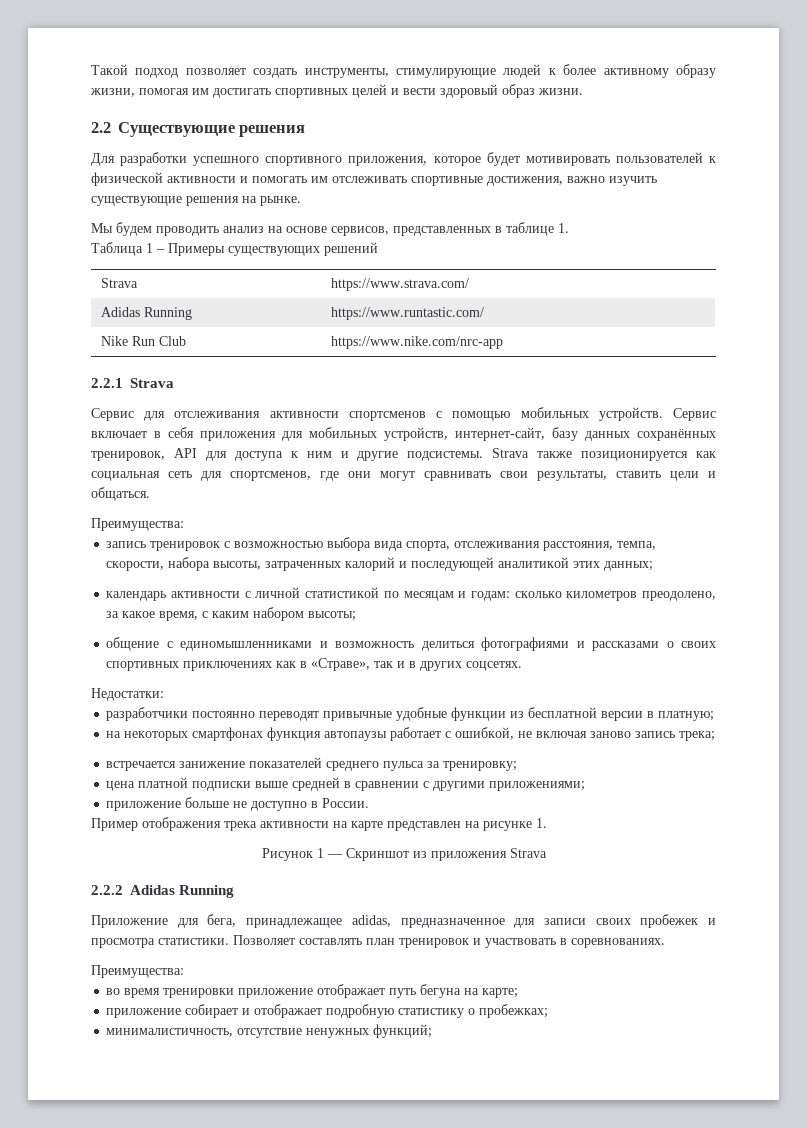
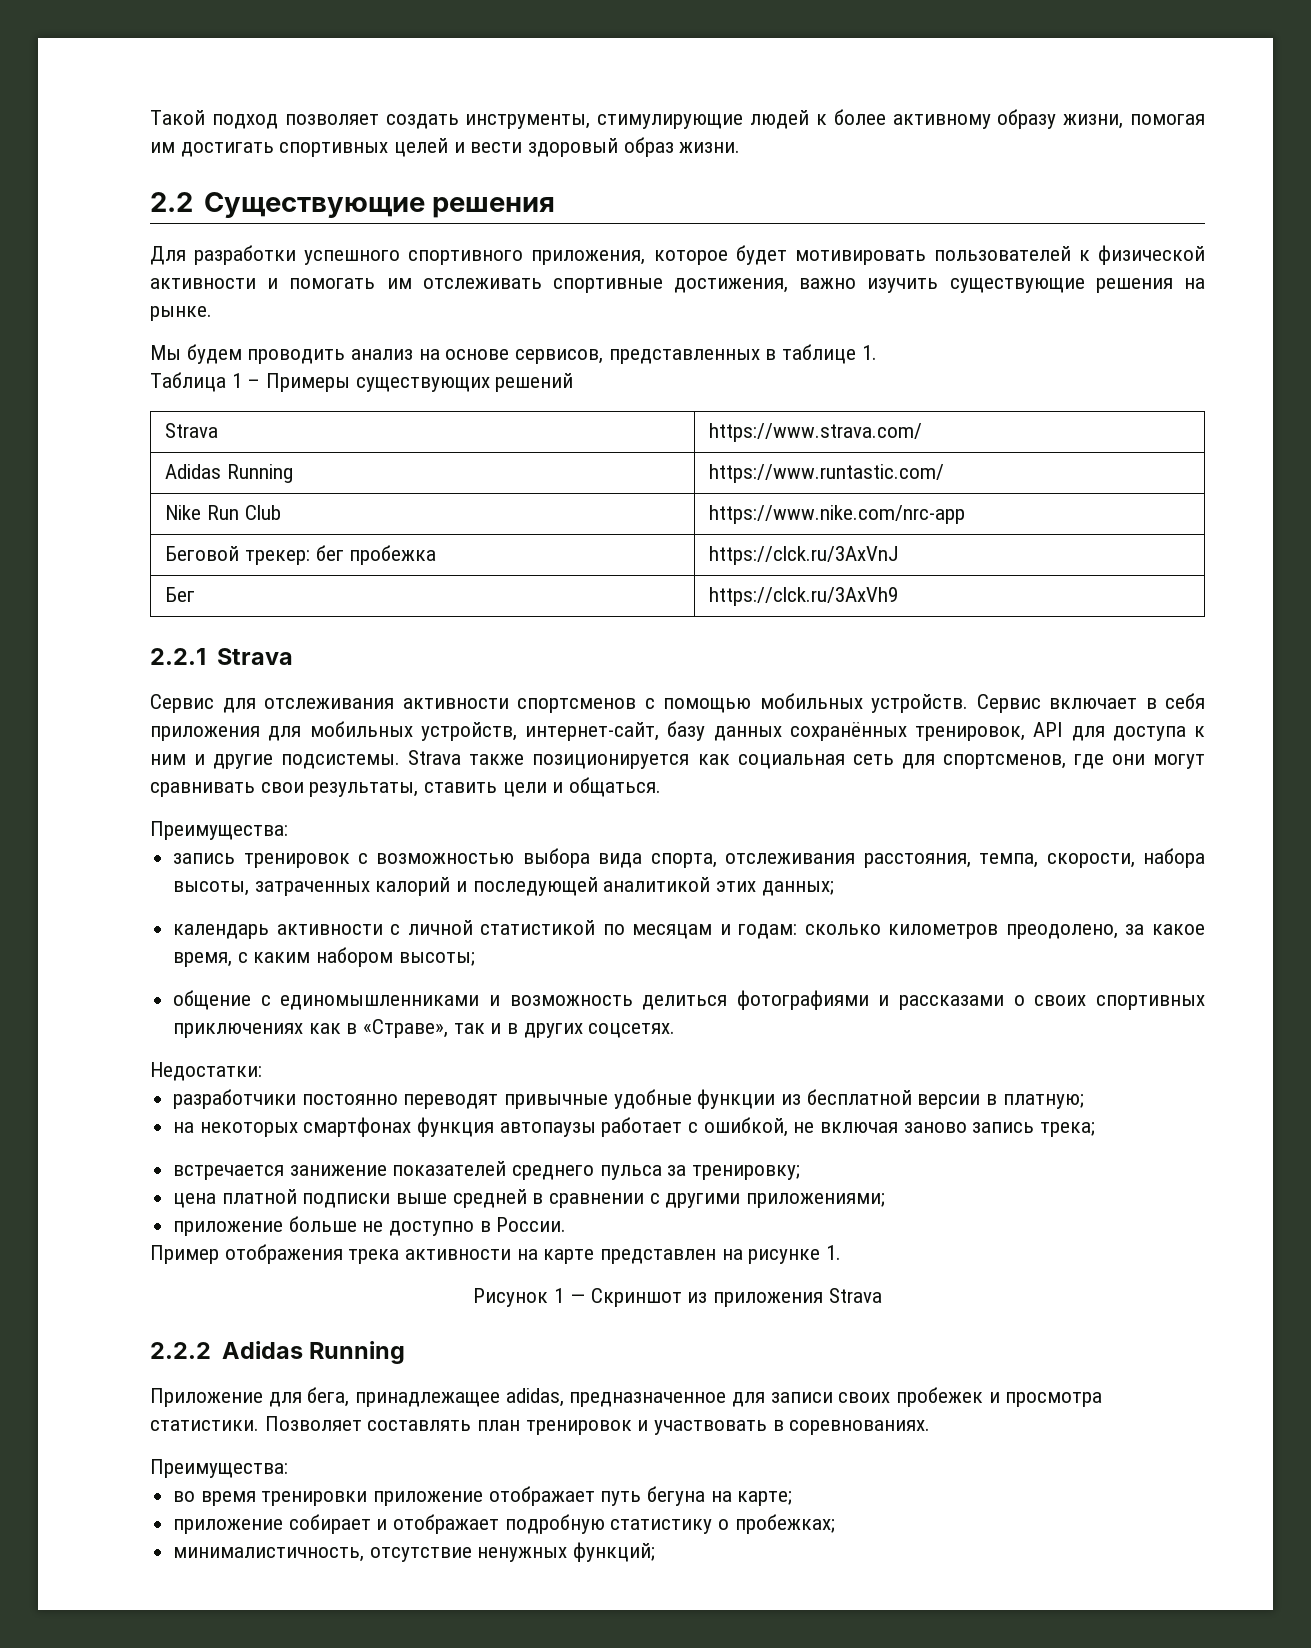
(504, 342) none -> [165,545,437,565] [709,546,900,565] [165,587,196,602] [709,587,899,606] // Беговой трекер: бег пробежка | https://clck.ru/3AxVnJ // Бег | https://clck.ru/3AxVh9

